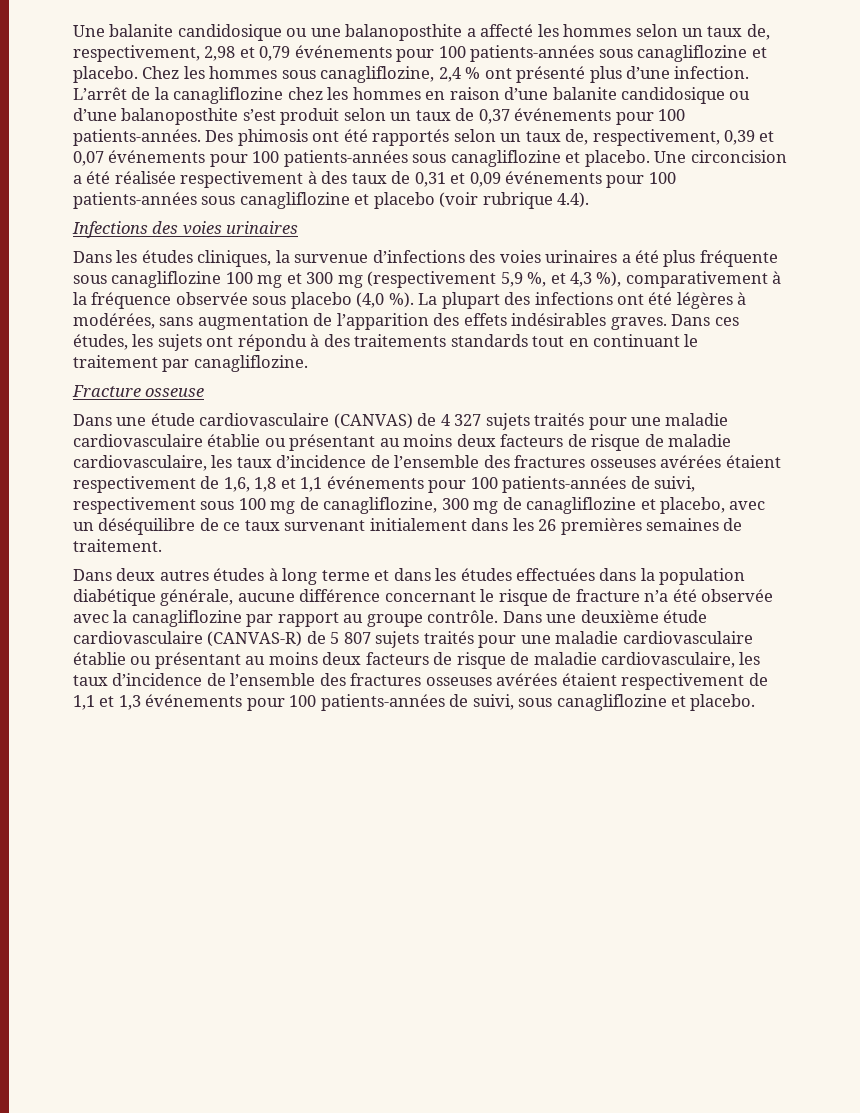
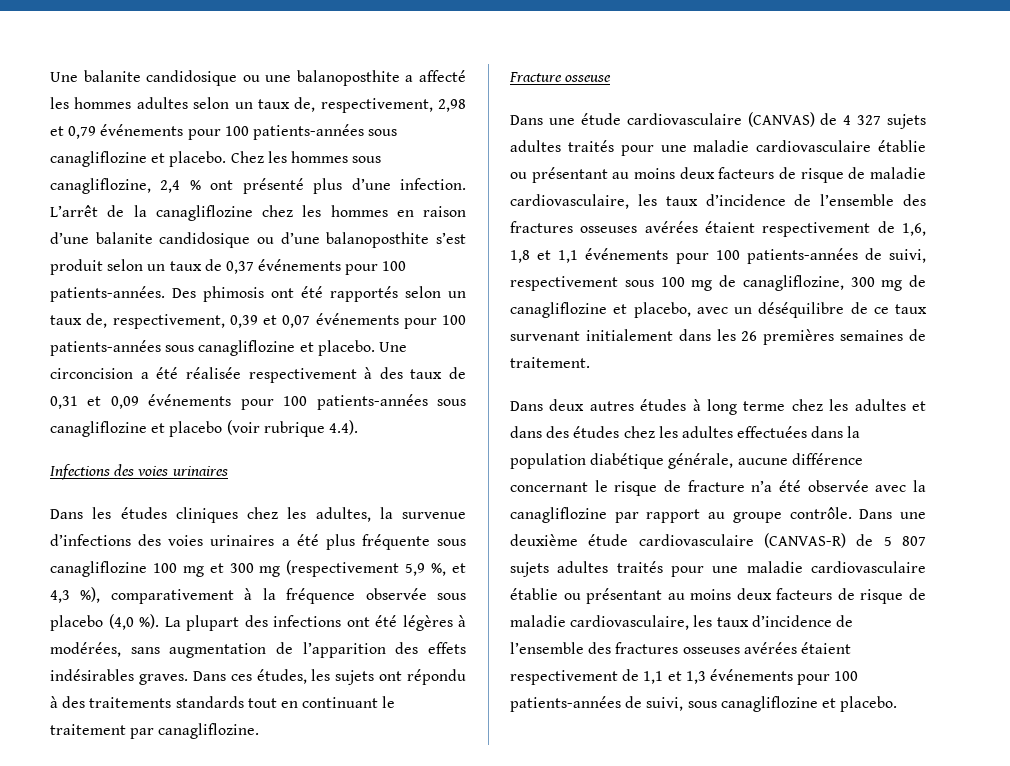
(632, 30) none -> [136,97,188,109] adultes
[197,250,272,267] cliniques, -> [175,507,371,523] cliniques chez les adultes,
(530, 421) none -> [510,140,561,152] adultes
[374,568,512,581] et dans les études -> [791,399,926,411] [510,426,733,438] chez les adultes et dans des études chez les adultes
(420, 639) none -> [557,561,609,573] adultes

